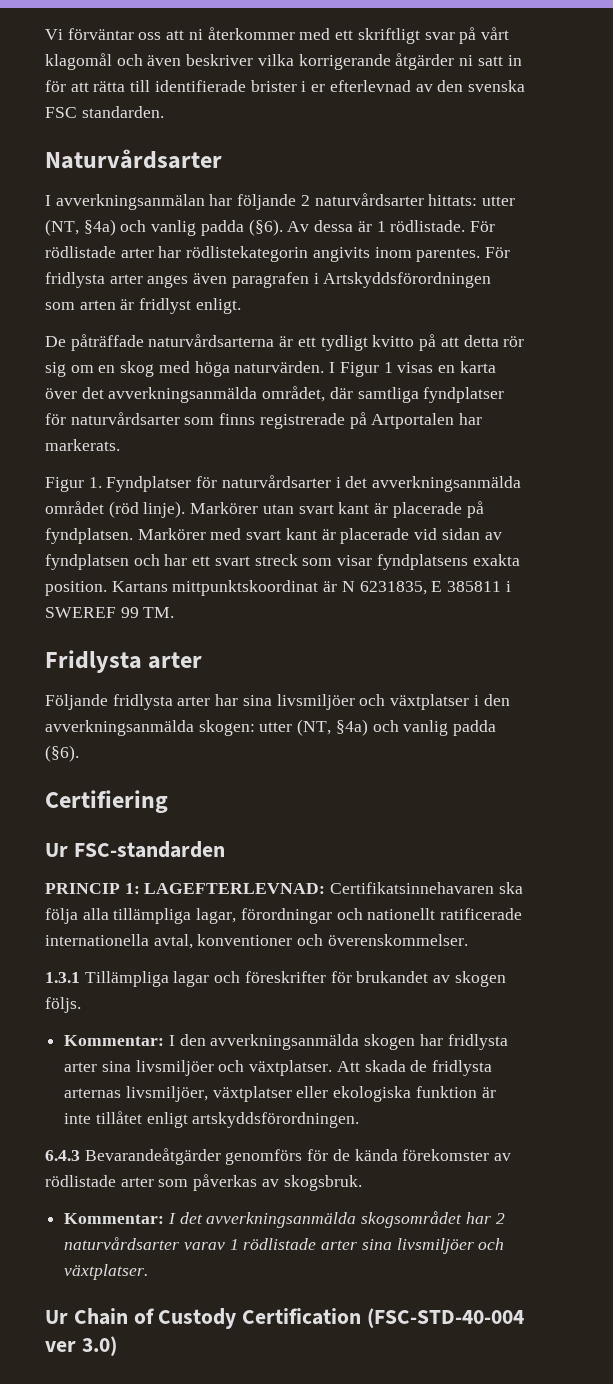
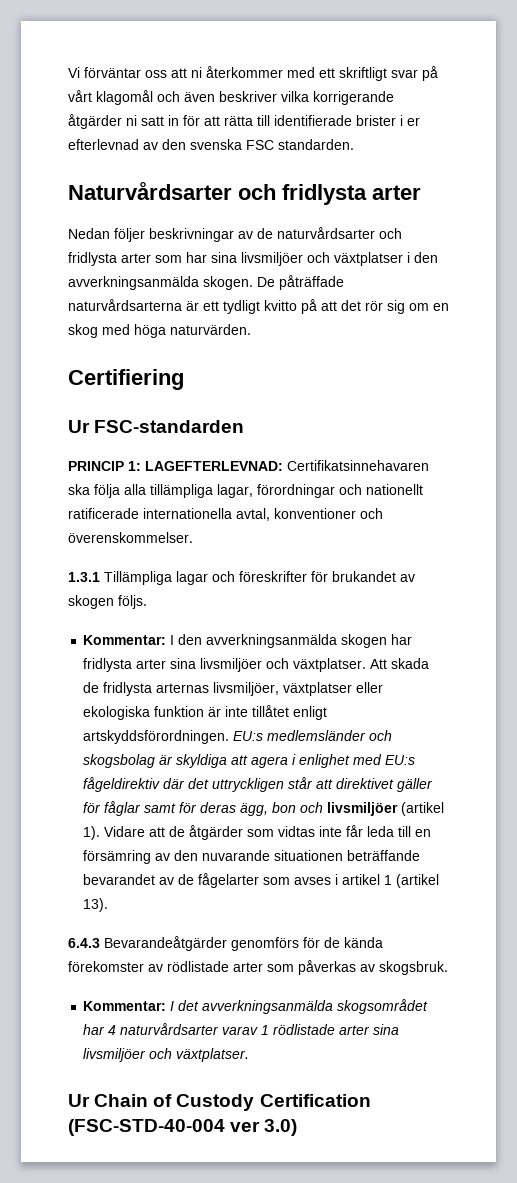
[45,193,516,210] [45,219,495,236] [45,246,511,262] [45,272,492,288] [45,298,241,314] // I avverkningsanmälan har följande 2 naturvårdsarter hittats: utter (NT, §4a) och vanlig padda (§6). Av dessa är 1 rödlistade. För rödlistade arter har rödlistekategorin angivits inom parentes. För fridlysta arter anges även paragrafen i Artskyddsförordningen som arten är fridlyst enligt. // -> [238,184,421,205] [68,227,402,242] [68,252,438,266] [68,276,253,290] och fridlysta arter // Nedan följer beskrivningar av de naturvårdsarter och fridlysta arter som har sina livsmiljöer och växtplatser i den avverkningsanmälda skogen.
[463,335,499,347] detta -> [341,300,361,311] det
[329,361,496,377] [45,386,505,403] [45,412,483,429] [45,439,120,451] [45,475,522,492] [45,501,484,518] [45,528,502,544] [45,554,520,570] [45,580,511,596] [45,607,175,618] [45,650,203,673] [45,694,510,710] [45,719,497,736] [45,745,79,762] I Figur 1 visas en karta över det avverkningsanmälda området, där samtliga fyndplatser för naturvårdsarter som finns registrerade på Artportalen har markerats. // Figur 1. Fyndplatser för naturvårdsarter i det avverkningsanmälda området (röd linje). Markörer utan svart kant är placerade på fyndplatsen. Markörer med svart kant är placerade vid sidan av fyndplatsen och har ett svart streck som visar fyndplatsens exakta position. Kartans mittpunktskoordinat är N 6231835, E 385811 i SWEREF 99 TM. // Fridlysta arter // Följande fridlysta arter har sina livsmiljöer och växtplatser i den avverkningsanmälda skogen: utter (NT, §4a) och vanlig padda (§6). -> (251, 329) none
(360, 1120) none -> [233,730,393,741] [83,754,416,768] [83,777,434,792] [83,801,445,816] [83,825,432,840] [83,850,421,864] [83,873,440,888] [83,898,109,912] EU:s medlemsländer och skogsbolag är skyldiga att agera i enlighet med EU:s fågeldirektiv där det uttryckligen står att direktivet gäller för fåglar samt för deras ägg, bon och livsmiljöer (artikel 1). Vidare att de åtgärder som vidtas inte får leda till en försämring av den nuvarande situationen beträffande bevarandet av de fågelarter som avses i artikel 1 (artikel 13).
[495,1213,505,1224] 2 -> [108,1025,117,1035] 4

